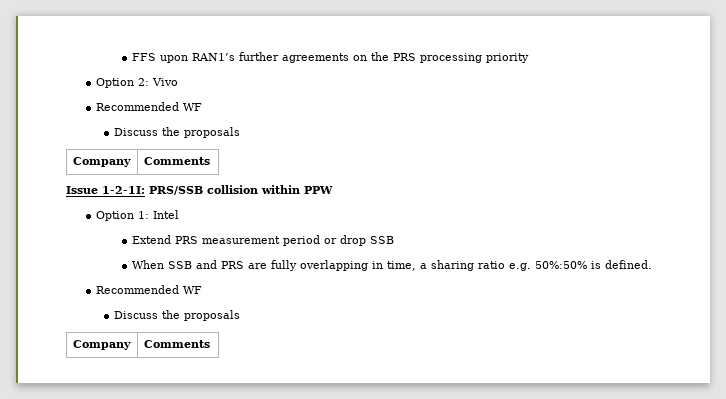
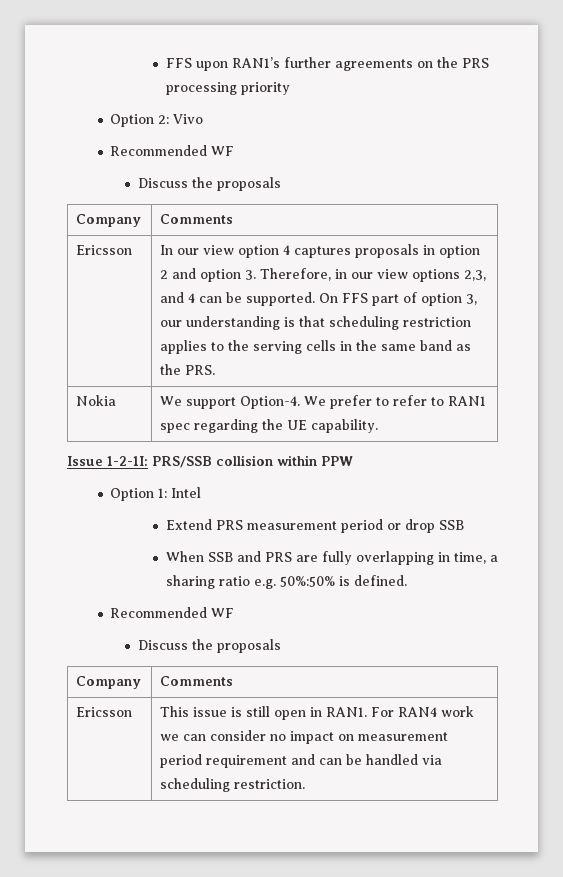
(210, 161) none -> [76,245,133,255] [160,244,481,258] [160,268,487,282] [160,292,478,306] [160,316,472,330] [160,340,472,354] [160,364,216,375] [76,395,117,406] [160,395,487,409] [160,419,379,433] // Ericsson | In our view option 4 captures proposals in option 2 and option 3. Therefore, in our view options 2,3, and 4 can be supported. On FFS part of option 3, our understanding is that scheduling restriction applies to the serving cells in the same band as the PRS. // Nokia | We support Option-4. We prefer to refer to RAN1 spec regarding the UE capability.
(210, 344) none -> [76,707,133,717] [160,706,475,720] [160,730,449,744] [160,754,443,768] [160,778,306,792] // Ericsson | This issue is still open in RAN1. For RAN4 work we can consider no impact on measurement period requirement and can be handled via scheduling restriction.

